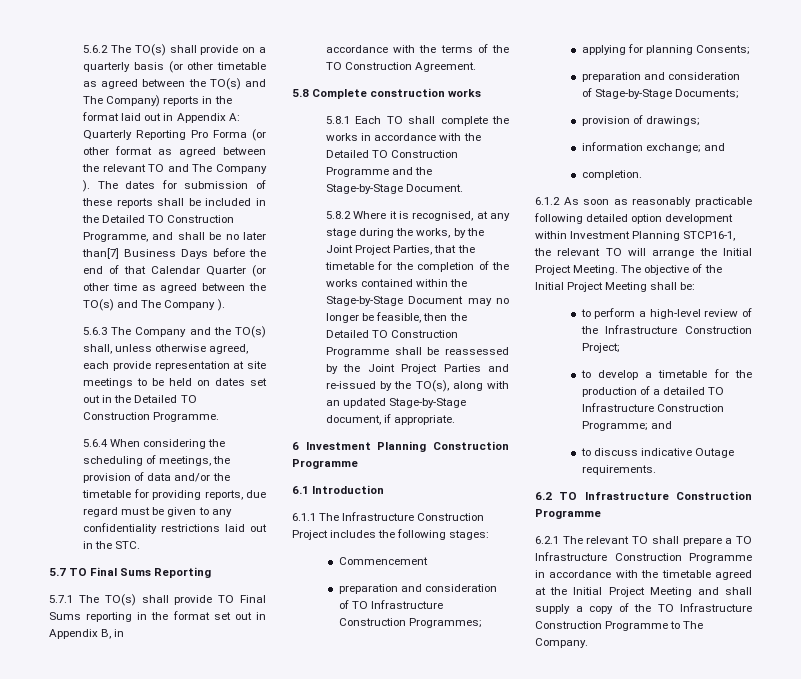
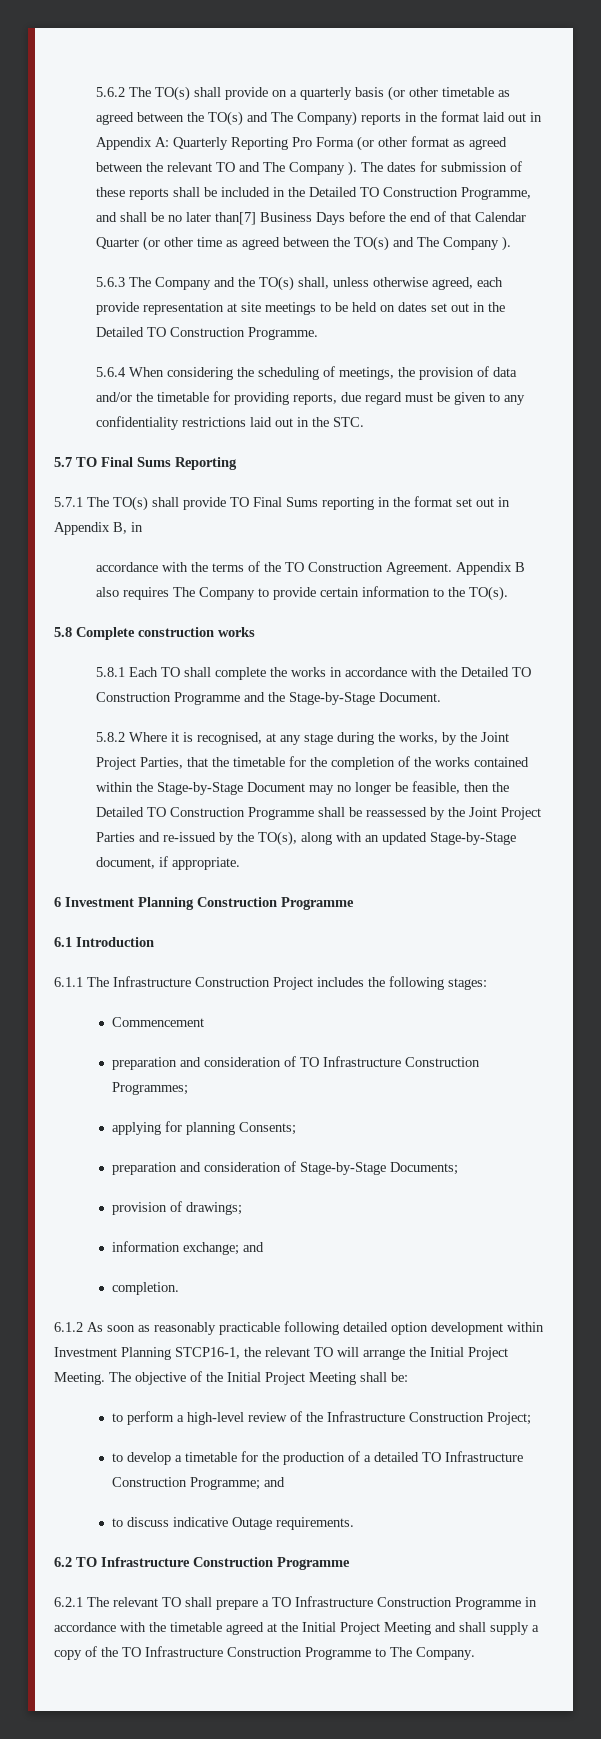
(477, 67) none -> [455,562,525,575] [95,586,508,601] Appendix B also requires The Company to provide certain information to the TO(s).

